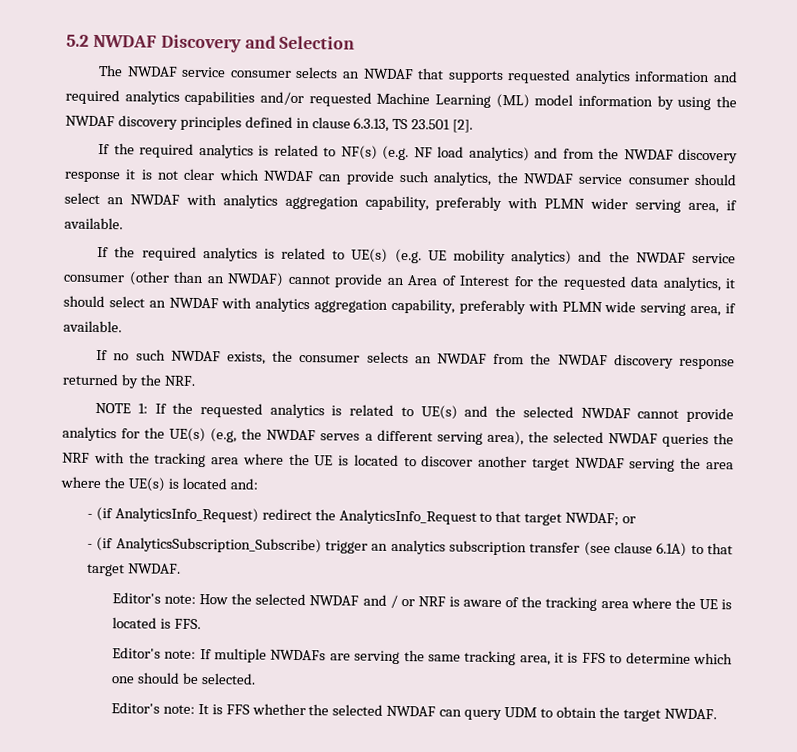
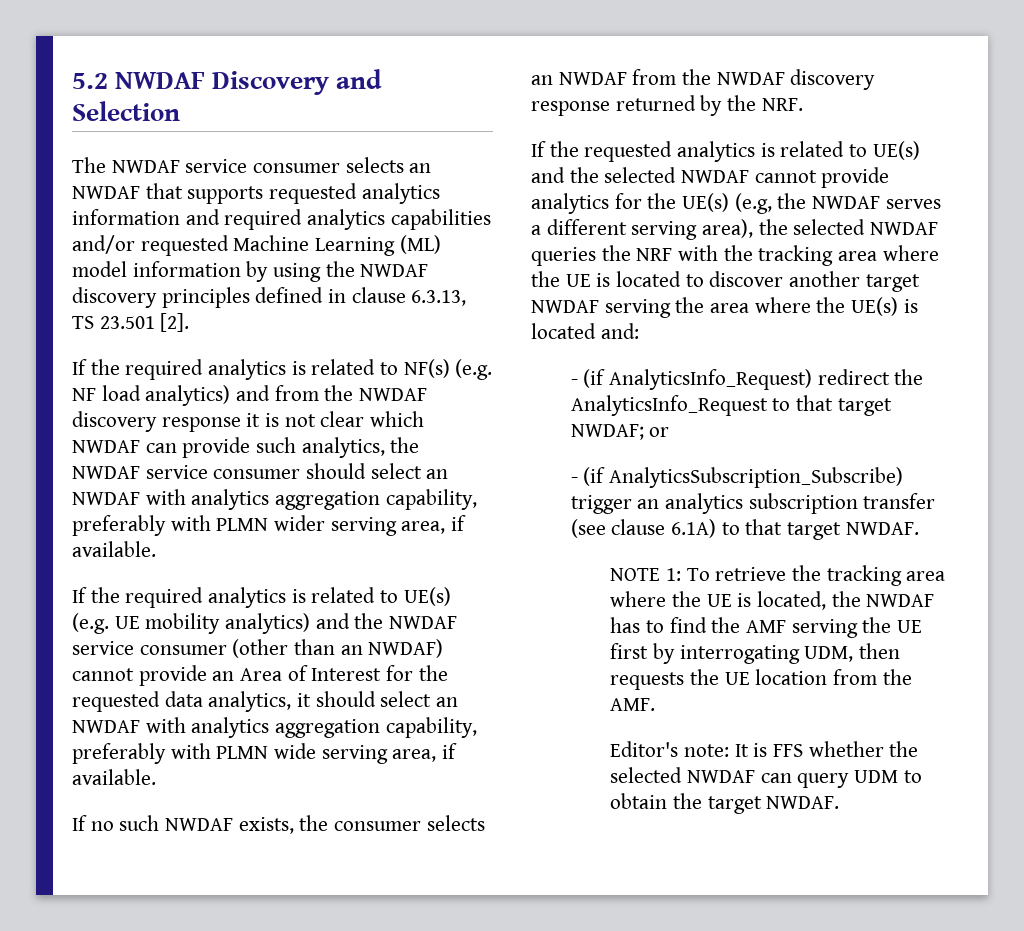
[95,402,148,414] NOTE 1: -> (803, 104) none
[111,592,732,611] [111,617,201,630] [111,647,734,666] [110,672,256,685] Editor's note: How the selected NWDAF and / or NRF is aware of the tracking area where the UE is located is FFS. // Editor's note: If multiple NWDAFs are serving the same tracking area, it is FFS to determine which one should be selected. -> [610,565,946,586] [610,591,935,610] [610,617,922,638] [610,643,900,664] [610,669,912,690] [610,698,656,711] NOTE 1: To retrieve the tracking area where the UE is located, the NWDAF has to find the AMF serving the UE first by interrogating UDM, then requests the UE location from the AMF.

